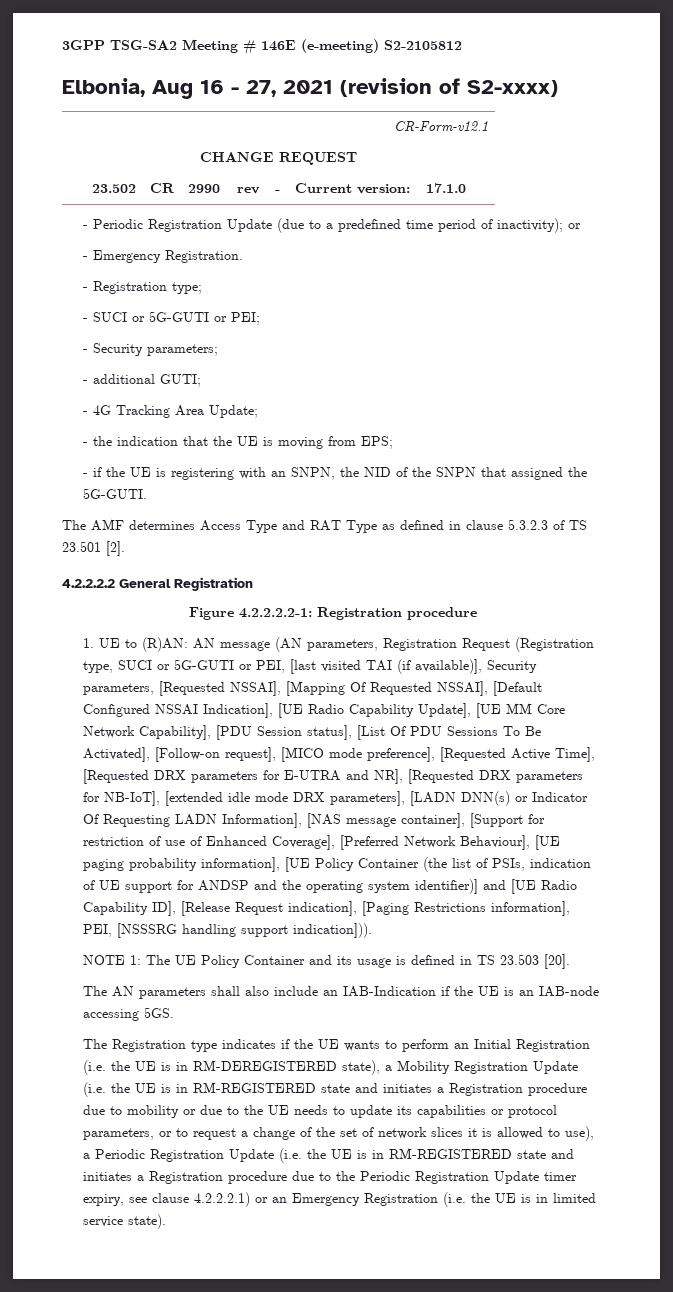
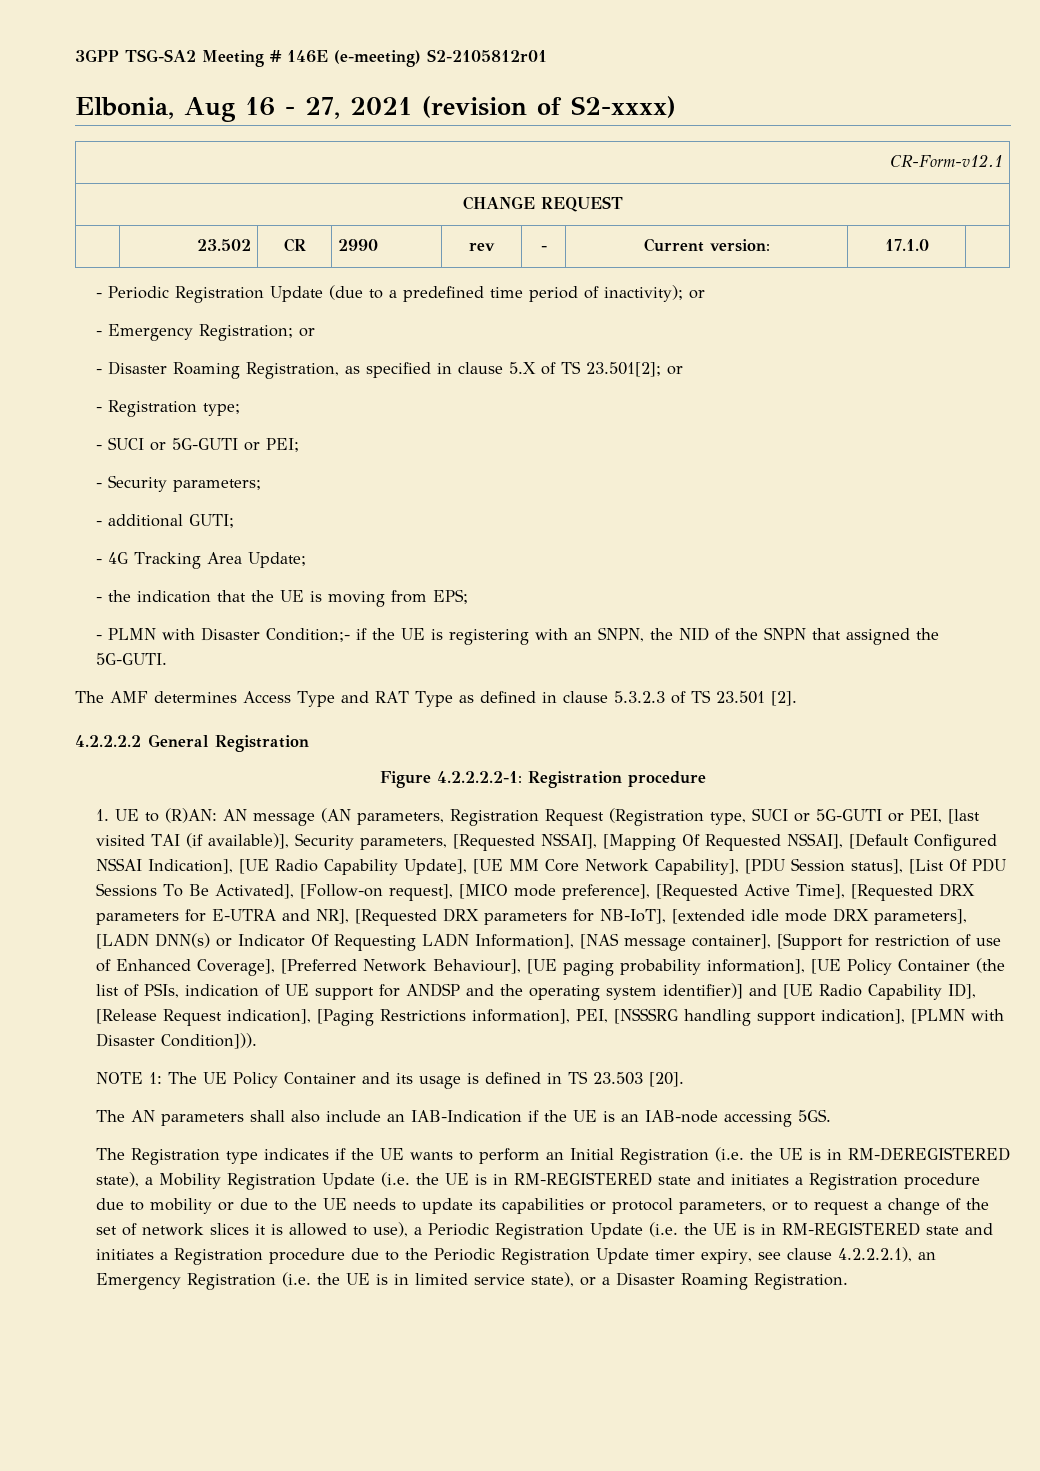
[384,40,462,50] S2-2105812 -> [427,49,547,62] S2-2105812r01
[164,250,243,263] Registration. -> [198,324,315,341] [95,361,683,379] Registration; or // - Disaster Roaming Registration, as specified in clause 5.X of TS 23.501[2]; or
(88, 475) none -> [107,627,350,642] PLMN with Disaster Condition;-
[292,923,372,938] indication])). -> [820,1009,1004,1024] [95,1033,257,1049] indication], [PLMN with Disaster Condition])).
[193,1192,268,1207] 4.2.2.2.1) or -> [837,1247,912,1262] 4.2.2.2.1),
[127,1214,166,1229] state). -> [530,1272,848,1290] state), or a Disaster Roaming Registration.

